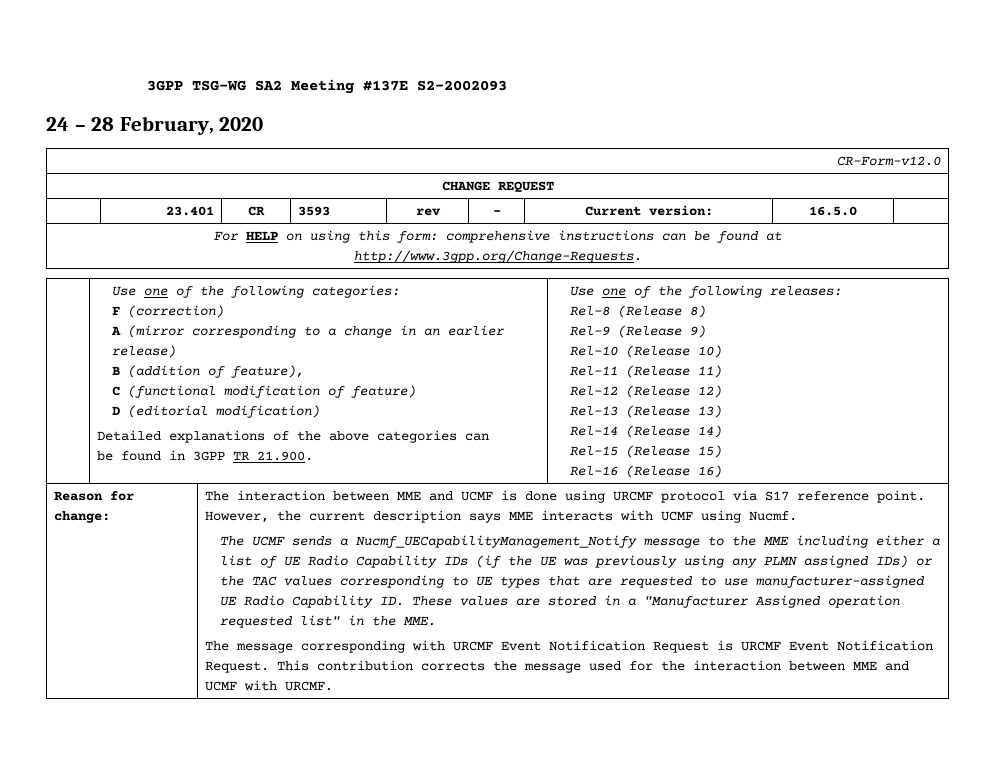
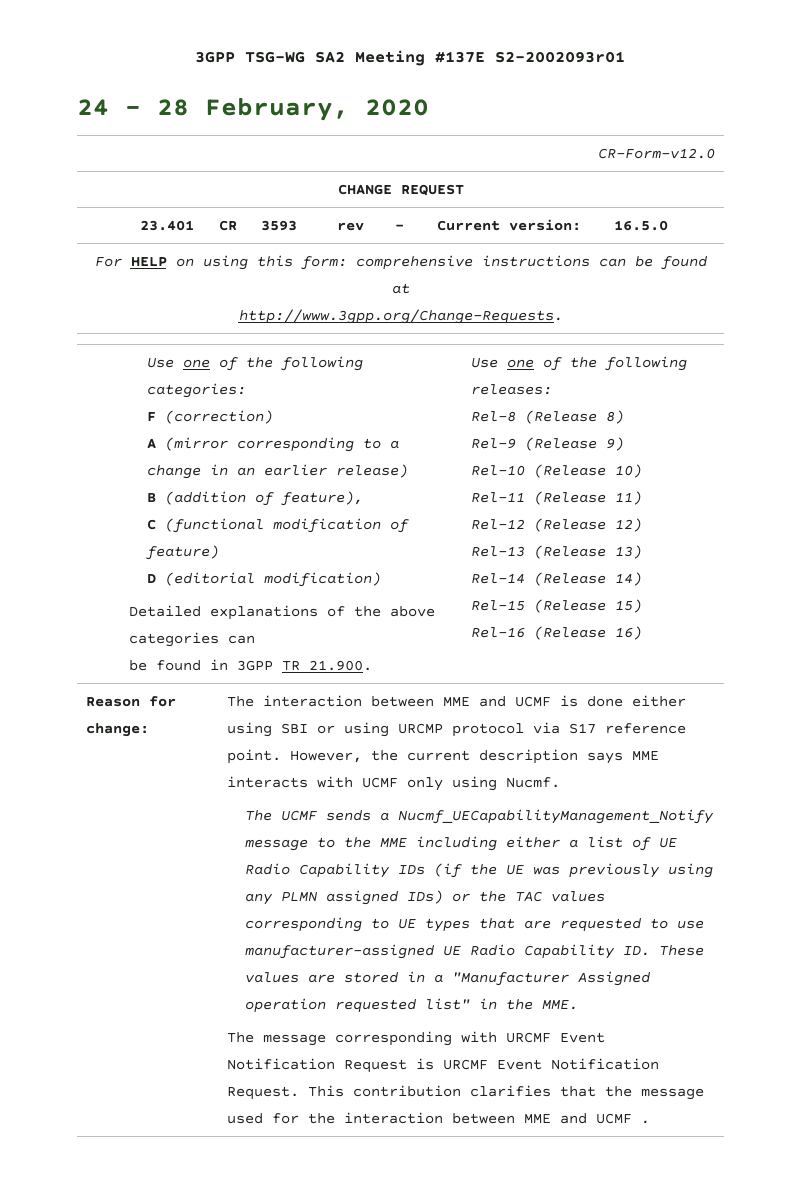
[416,80,507,91] S2-2002093 -> [494,51,625,63] S2-2002093r01
[564,490,653,503] using URCMF -> [631,695,686,707] [226,722,443,737] either using SBI or using URCMP
(693, 516) none -> [406,777,443,791] only
[420,661,485,671] corrects -> [469,1085,596,1097] clarifies that
[243,680,333,691] with URCMF. -> [640,1120,650,1124] .

